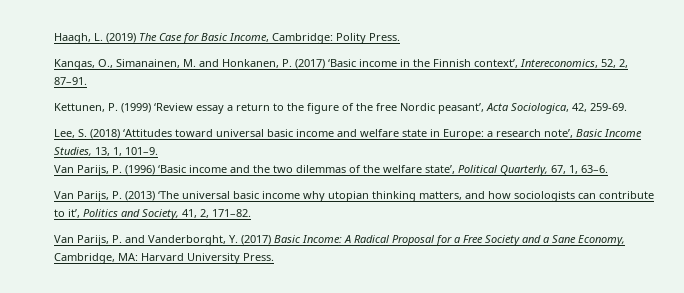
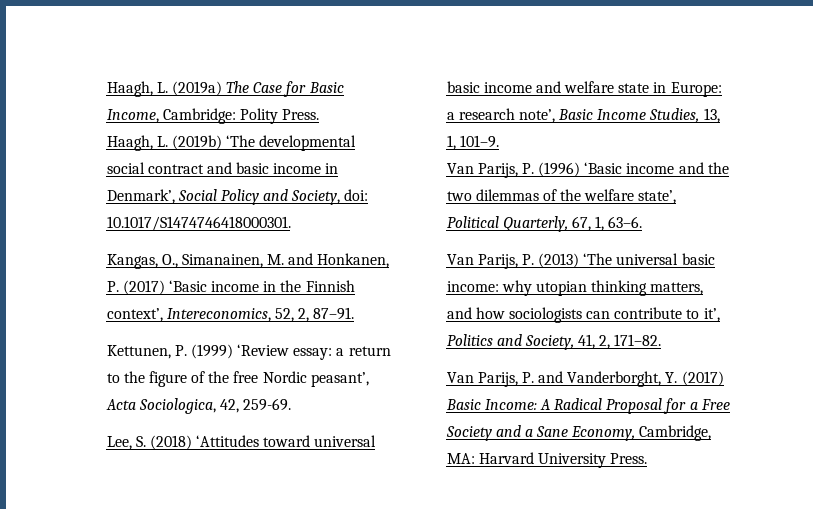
[54,33,137,44] Haagh, L. (2019) -> [106,81,222,97] Haagh, L. (2019a)
(401, 37) none -> [106,135,357,151] [106,162,339,174] [106,189,369,205] [106,216,291,231] // Haagh, L. (2019b) ‘The developmental social contract and basic income in Denmark’, Social Policy and Society, doi: 10.1017/S1474746418000301.
[196,105,225,114] essay -> [293,348,333,360] essay:
[262,191,301,199] income -> [446,281,499,292] income:

